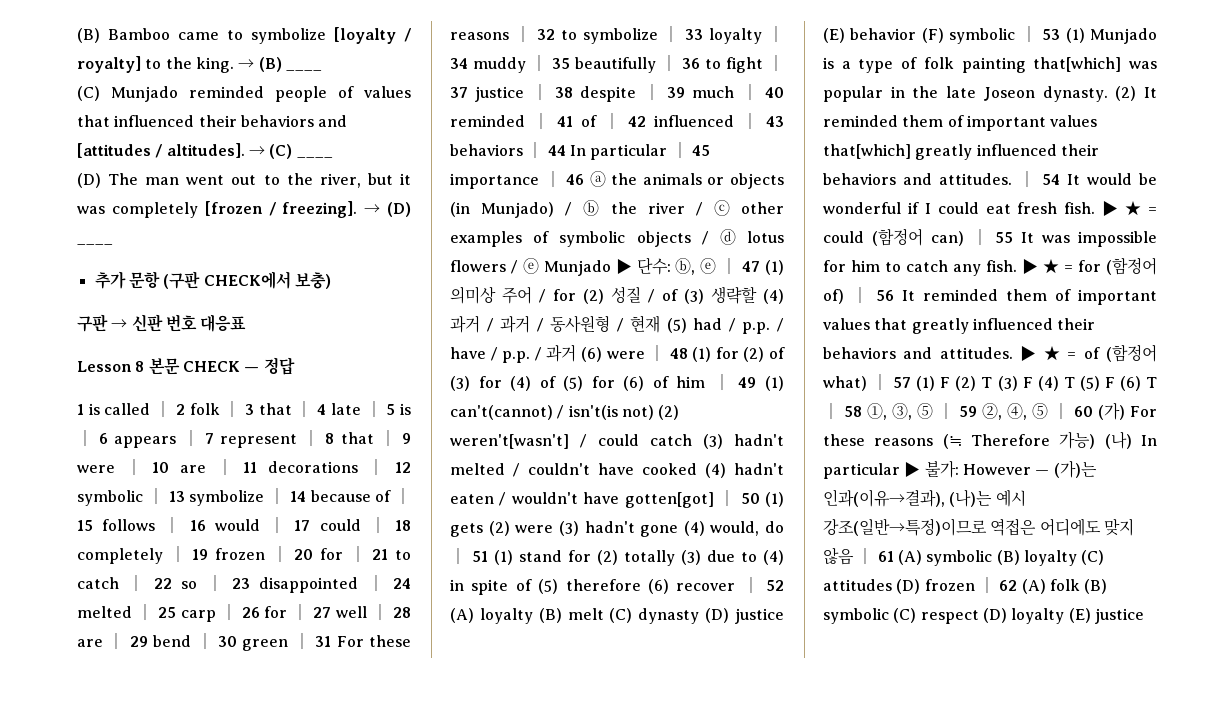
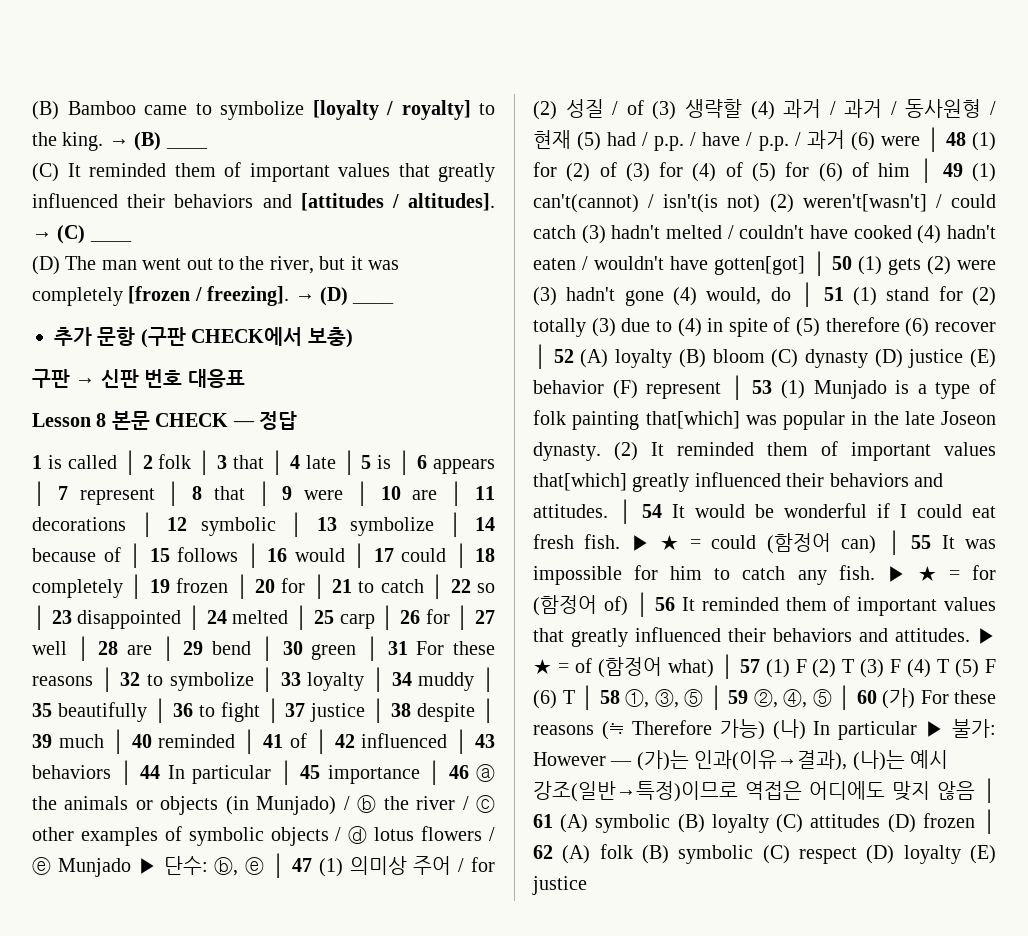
[111,86,411,102] [77,115,110,127] Munjado reminded people of values that -> [67,162,495,182] It reminded them of important values that greatly
[567,608,604,620] melt -> [712,349,765,363] bloom
[949,28,1016,44] symbolic -> [646,382,722,399] represent

